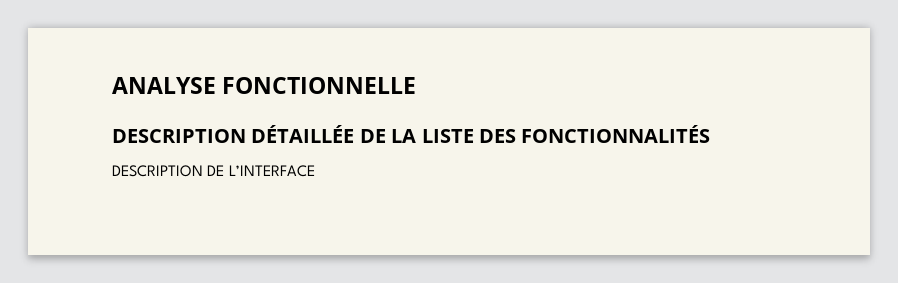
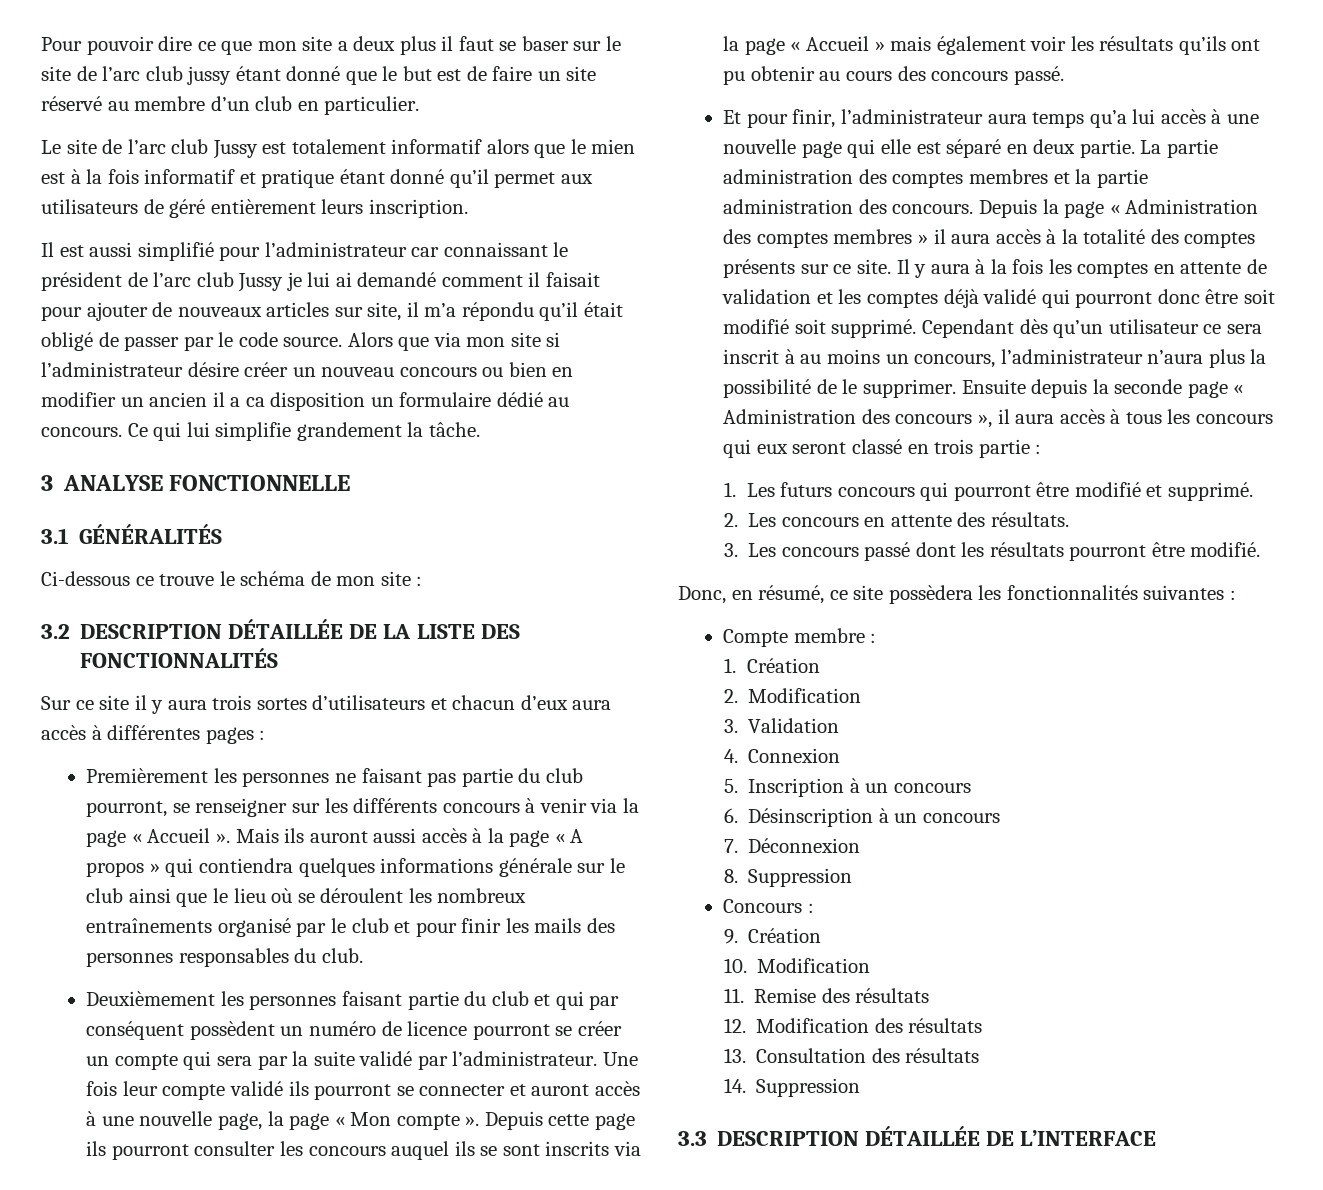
[112,77,417,94] ANALYSE FONCTIONNELLE // -> [41,36,622,55] [41,66,597,85] [41,96,420,115] [41,139,636,159] [41,169,593,188] [41,199,468,218] [41,242,569,261] [41,272,600,292] [41,302,623,321] [41,332,561,351] [41,362,574,377] [41,392,570,411] [41,422,480,441] [41,475,351,491] [41,524,223,544] [41,571,423,586] [41,624,70,639] Pour pouvoir dire ce que mon site a deux plus il faut se baser sur le site de l’arc club jussy étant donné que le but est de faire un site réservé au membre d’un club en particulier. // Le site de l’arc club Jussy est totalement informatif alors que le mien est à la fois informatif et pratique étant donné qu’il permet aux utilisateurs de géré entièrement leurs inscription. // Il est aussi simplifié pour l’administrateur car connaissant le président de l’arc club Jussy je lui ai demandé comment il faisait pour ajouter de nouveaux articles sur site, il m’a répondu qu’il était obligé de passer par le code source. Alors que via mon site si l’administrateur désire créer un nouveau concours ou bien en modifier un ancien il a ca disposition un formulaire dédié au concours. Ce qui lui simplifie grandement la tâche. // 3 ANALYSE FONCTIONNELLE // 3.1 GÉNÉRALITÉS // Ci-dessous ce trouve le schéma de mon site : // 3.2
[112,165,203,177] DESCRIPTION -> [41,695,612,714] [41,725,266,744] [86,768,583,787] [86,798,639,817] [86,828,584,847] [86,858,625,877] [86,888,527,907] [86,918,615,937] [86,948,364,967] [86,991,620,1010] [86,1021,622,1040] [86,1051,638,1070] [86,1081,640,1100] [86,1111,635,1130] [86,1141,641,1160] [723,36,1261,55] [723,66,1064,85] [723,109,1259,128] [723,139,1218,158] [723,169,1148,188] [723,199,1259,218] [723,229,1256,248] [723,259,1267,278] [722,289,1275,308] [723,319,1262,338] [723,349,1267,368] [723,379,1244,398] [723,409,1273,428] [723,439,1042,458] [723,482,1253,501] [723,512,1069,527] [723,542,1261,561] [678,585,1236,604] [723,628,877,647] [723,658,820,673] [723,688,861,703] [723,718,839,733] [723,748,840,763] [723,778,971,797] [723,808,1000,827] [723,838,860,853] [723,868,852,887] [723,899,814,913] [723,928,821,944] [723,958,870,973] [723,988,930,1003] [723,1018,983,1033] [723,1048,980,1063] [723,1078,860,1097] [678,1126,981,1146] Sur ce site il y aura trois sortes d’utilisateurs et chacun d’eux aura accès à différentes pages : // Premièrement les personnes ne faisant pas partie du club pourront, se renseigner sur les différents concours à venir via la page « Accueil ». Mais ils auront aussi accès à la page « A propos » qui contiendra quelques informations générale sur le club ainsi que le lieu où se déroulent les nombreux entraînements organisé par le club et pour finir les mails des personnes responsables du club. // Deuxièmement les personnes faisant partie du club et qui par conséquent possèdent un numéro de licence pourront se créer un compte qui sera par la suite validé par l’administrateur. Une fois leur compte validé ils pourront se connecter et auront accès à une nouvelle page, la page « Mon compte ». Depuis cette page ils pourront consulter les concours auquel ils se sont inscrits via la page « Accueil » mais également voir les résultats qu’ils ont pu obtenir au cours des concours passé. // Et pour finir, l’administrateur aura temps qu’a lui accès à une nouvelle page qui elle est séparé en deux partie. La partie administration des comptes membres et la partie administration des concours. Depuis la page « Administration des comptes membres » il aura accès à la totalité des comptes présents sur ce site. Il y aura à la fois les comptes en attente de validation et les comptes déjà validé qui pourront donc être soit modifié soit supprimé. Cependant dès qu’un utilisateur ce sera inscrit à au moins un concours, l’administrateur n’aura plus la possibilité de le supprimer. Ensuite depuis la seconde page « Administration des concours », il aura accès à tous les concours qui eux seront classé en trois partie : // 1. Les futurs concours qui pourront être modifié et supprimé. // 2. Les concours en attente des résultats. // 3. Les concours passé dont les résultats pourront être modifié. // Donc, en résumé, ce site possèdera les fonctionnalités suivantes : // Compte membre : // 1. Création // 2. Modification // 3. Validation // 4. Connexion // 5. Inscription à un concours // 6. Désinscription à un concours // 7. Déconnexion // 8. Suppression // Concours : // 9. Création // 10. Modification // 11. Remise des résultats // 12. Modification des résultats // 13. Consultation des résultats // 14. Suppression // 3.3 DESCRIPTION DÉTAILLÉE

